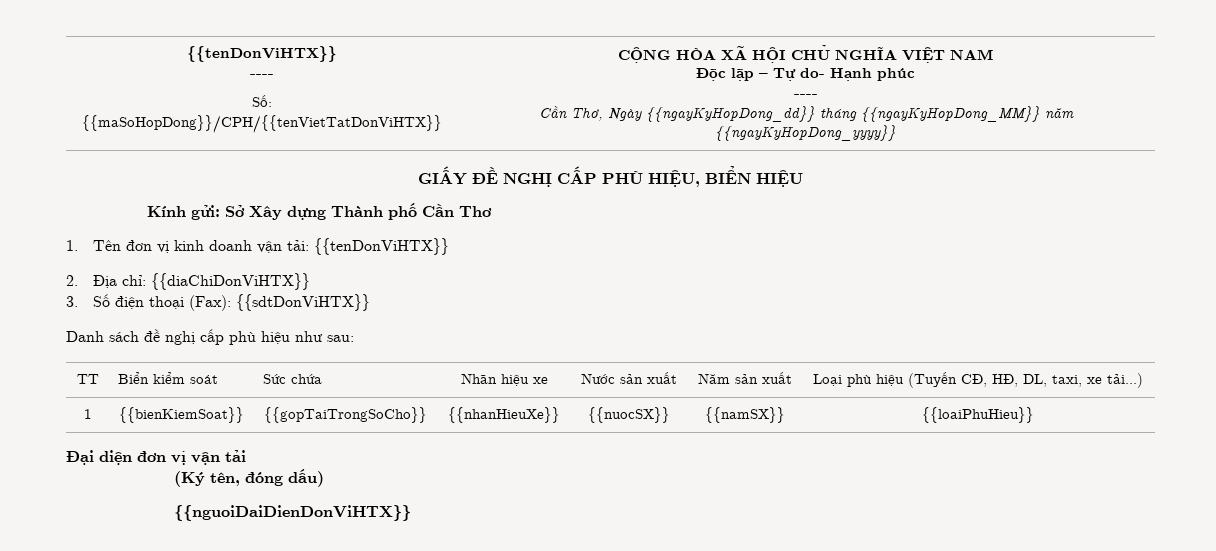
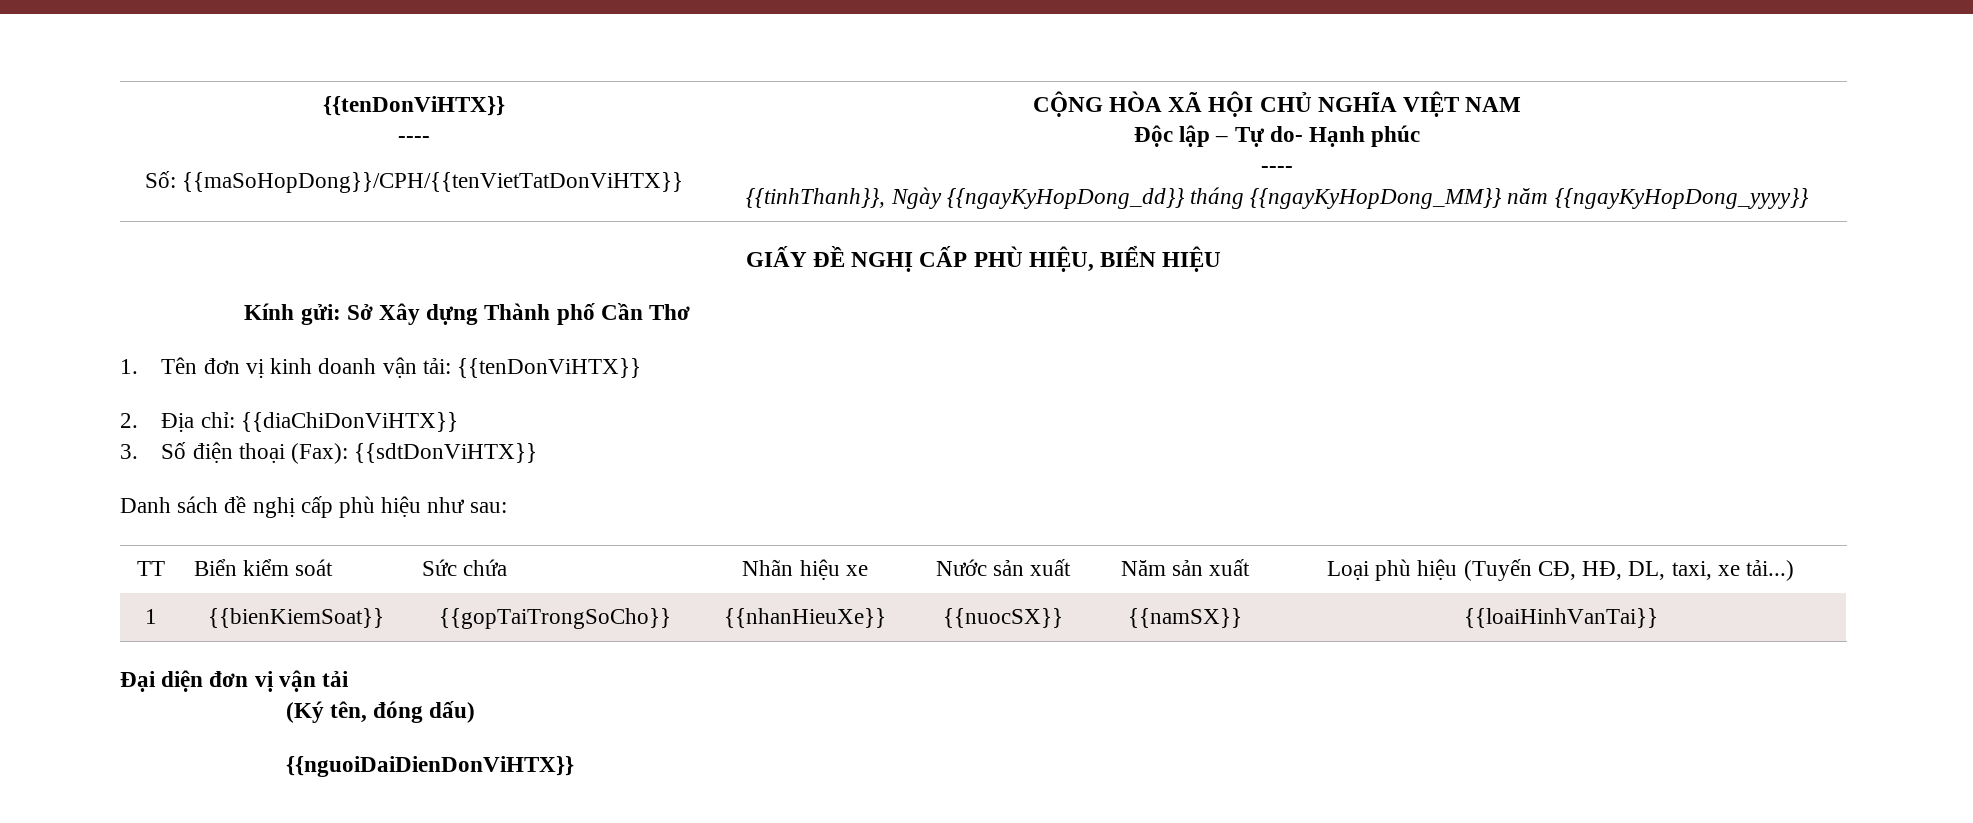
[538,105,603,121] Cần Thơ, -> [746,188,886,208] {{tinhThanh}},
[922,407,1034,423] {{loaiPhuHieu}} -> [1463,608,1658,628] {{loaiHinhVanTai}}

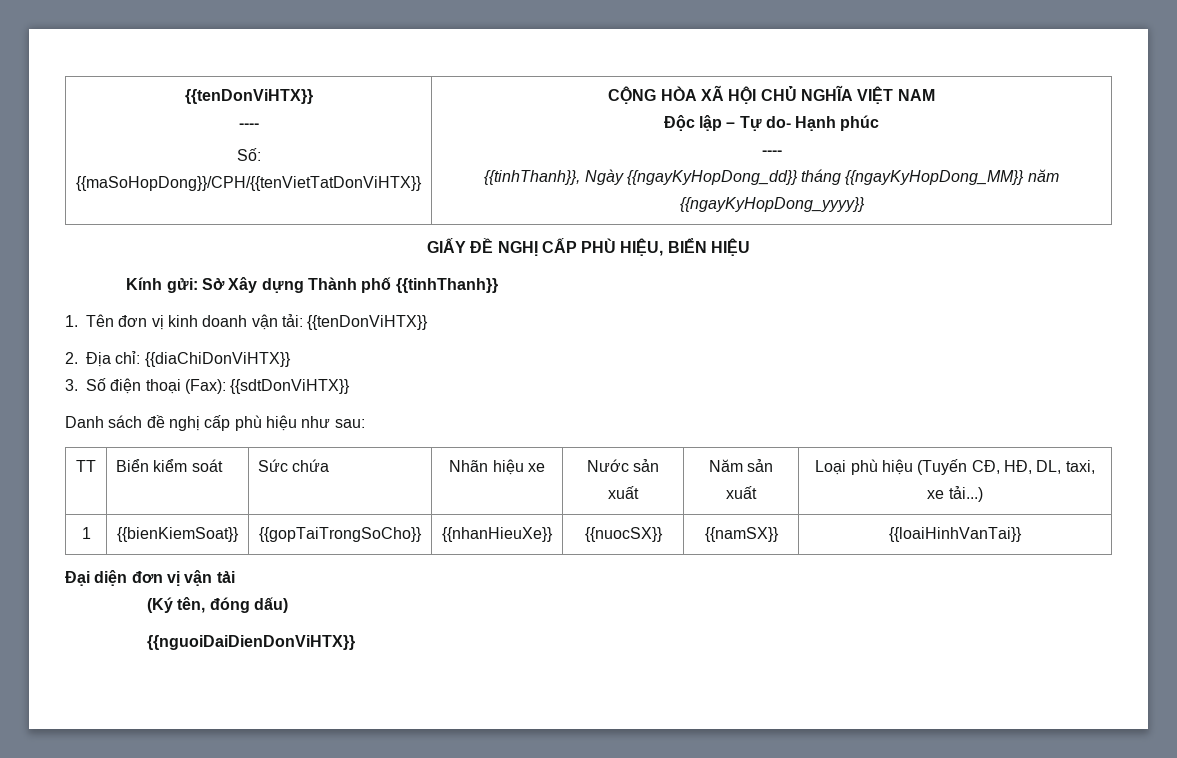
[600,303,691,320] Cần Thơ -> [395,278,498,293] {{tinhThanh}}

